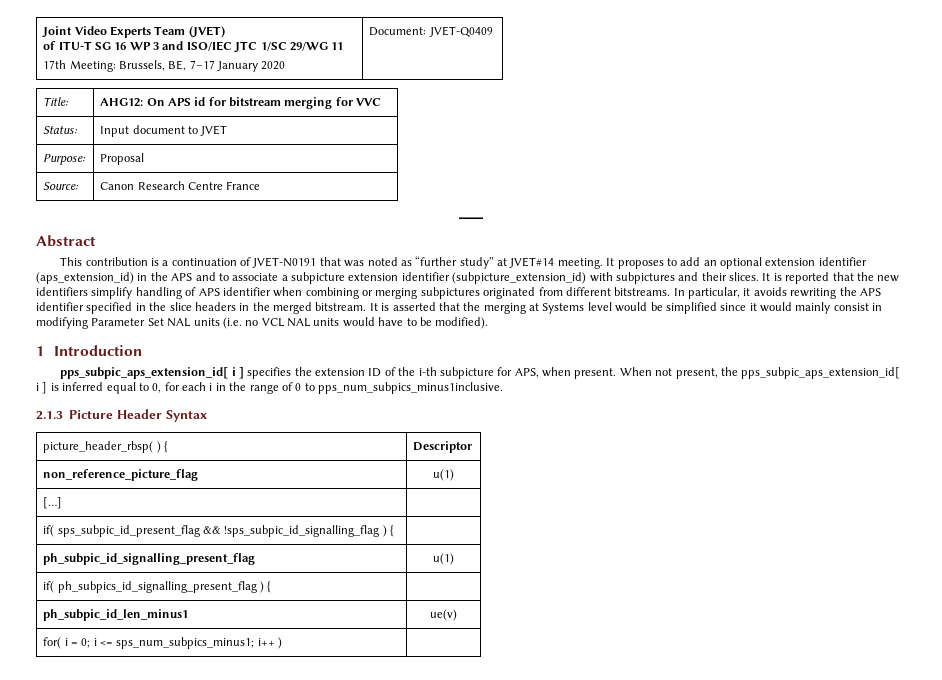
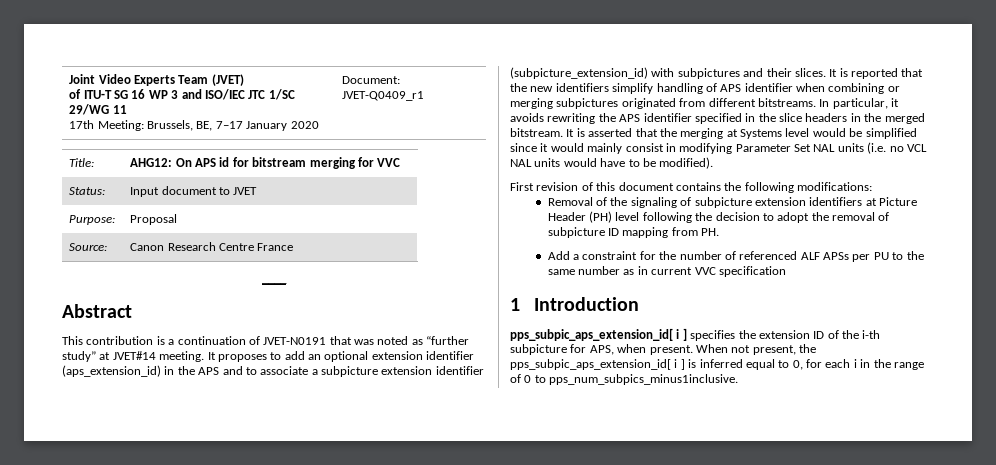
[428,26,493,37] JVET-Q0409 -> [342,91,425,101] JVET-Q0409_r1
(489, 323) none -> [510,182,872,193] [547,197,918,208] [547,211,890,223] [547,227,720,238] [547,251,924,262] [547,266,786,277] // First revision of this document contains the following modifications: // Removal of the signaling of subpicture extension identifiers at Picture Header (PH) level following the decision to adopt the removal of subpicture ID mapping from PH. // Add a constraint for the number of referenced ALF APSs per PU to the same number as in current VVC specification
[36,409,207,422] [43,441,168,453] [413,441,473,453] [43,469,199,481] [433,469,454,481] [43,497,63,509] [43,525,395,537] [43,553,256,565] [433,553,454,565] [43,581,272,593] [43,609,189,621] [430,609,457,621] [43,637,283,649] // 2.1.3 Picture Header Syntax // picture_header_rbsp( ) { | Descriptor // non_reference_picture_flag | u(1) // […] | // if( sps_subpic_id_present_flag && !sps_subpic_id_signalling_flag ) { | // ph_subpic_id_signalling_present_flag | u(1) // if( ph_subpics_id_signalling_present_flag ) { | // ph_subpic_id_len_minus1 | ue(v) // for( i = 0; i <= sps_num_subpics_minus1; i++ ) | -> (739, 379) none

